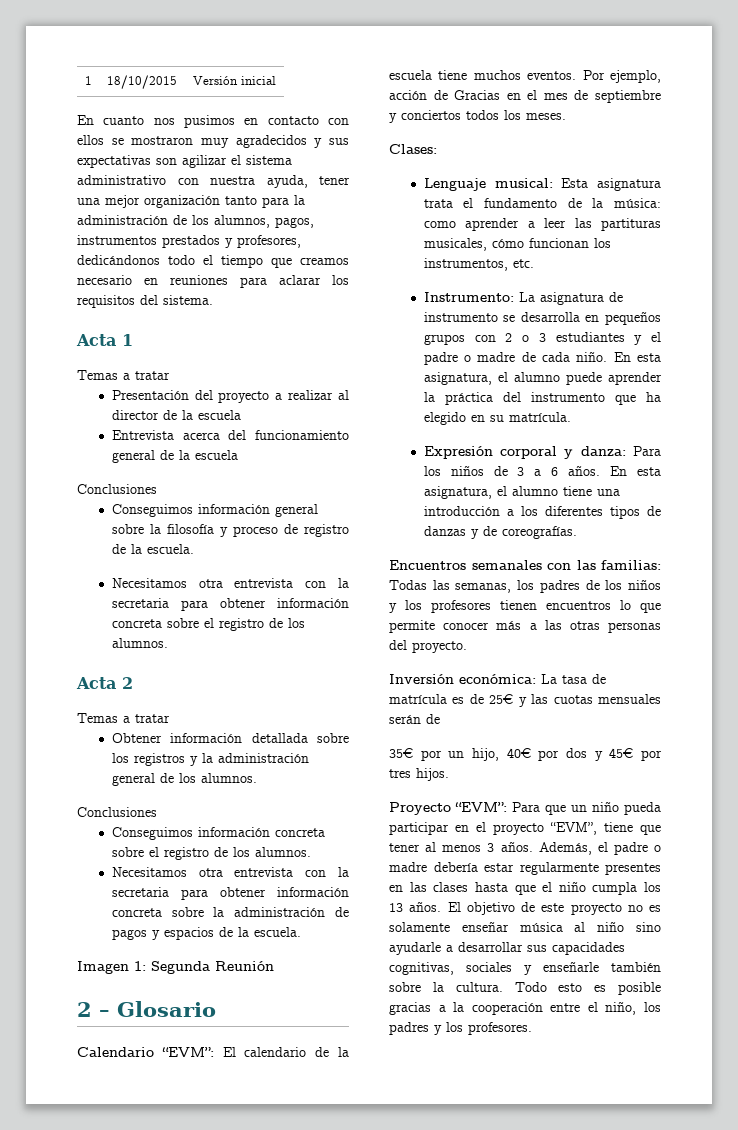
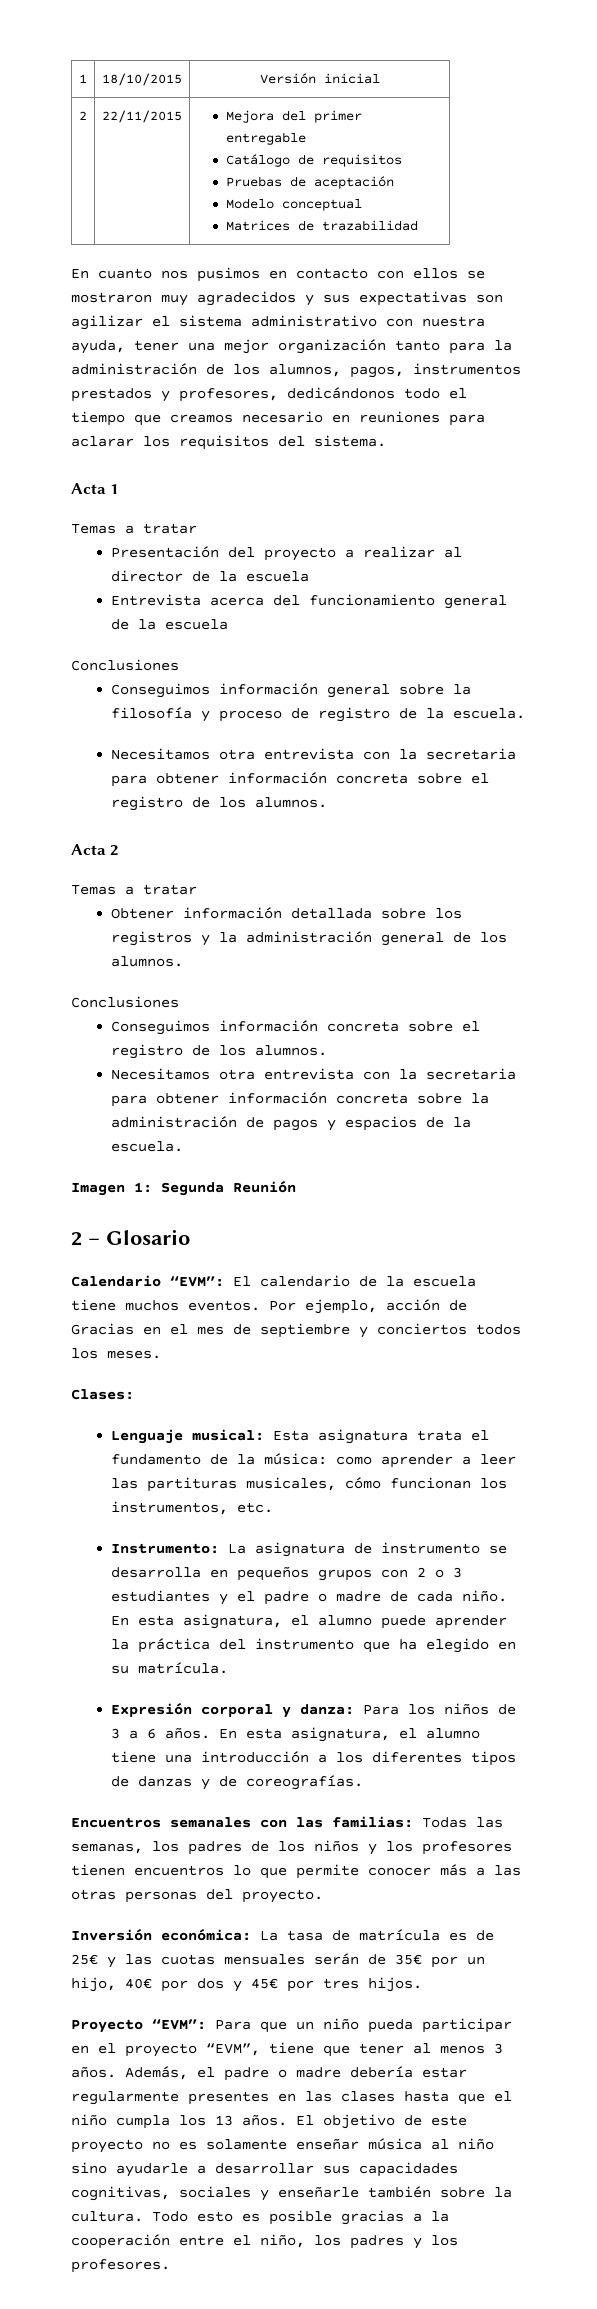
(276, 80) none -> [79,111,87,120] [102,110,182,123] [225,110,362,123] [225,132,306,145] [225,154,402,167] [225,176,394,189] [225,198,362,211] [225,220,418,231] // 2 | 22/11/2015 | Mejora del primer entregable // Catálogo de requisitos // Pruebas de aceptación // Modelo conceptual // Matrices de trazabilidad
(440, 719) // -> (386, 1959) none

